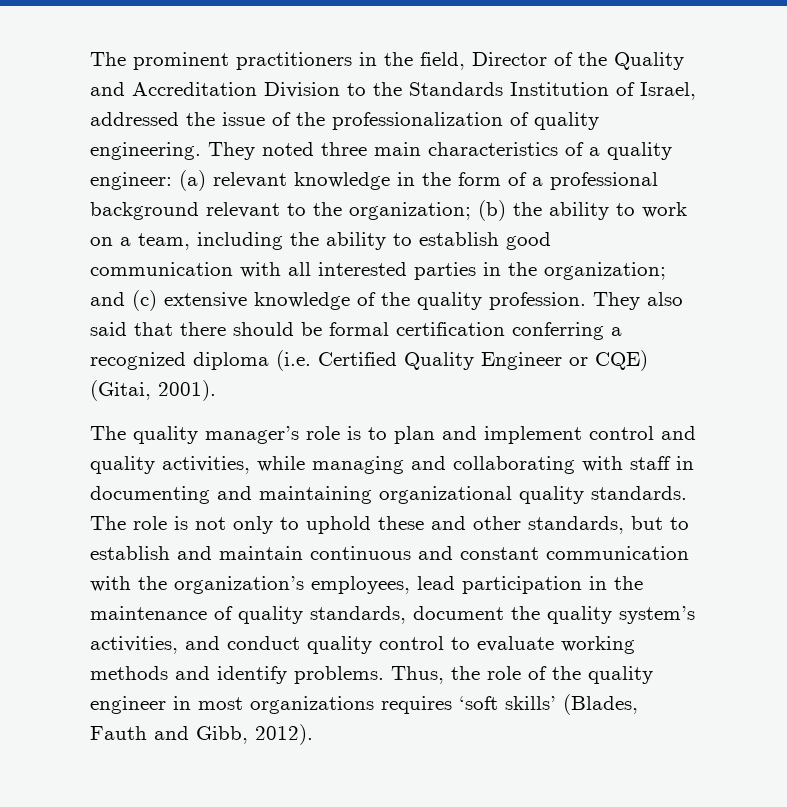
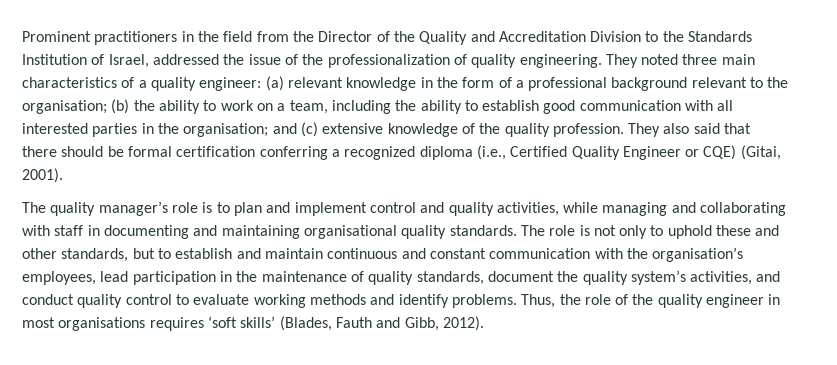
[90,52,229,70] The prominent -> [22,31,91,42] Prominent
[420,52,465,70] field, -> [223,31,314,42] field from the
[349,202,471,220] organization; -> [22,100,107,114] organisation;
[544,262,666,280] organization; -> [183,123,269,137] organisation;
[276,350,311,371] (i.e. -> [476,145,506,160] (i.e.,
[379,486,512,504] organizational -> [303,225,397,239] organisational
[174,576,304,594] organization’s -> [652,247,744,262] organisation’s
[250,696,374,714] organizations -> [58,317,146,331] organisations

